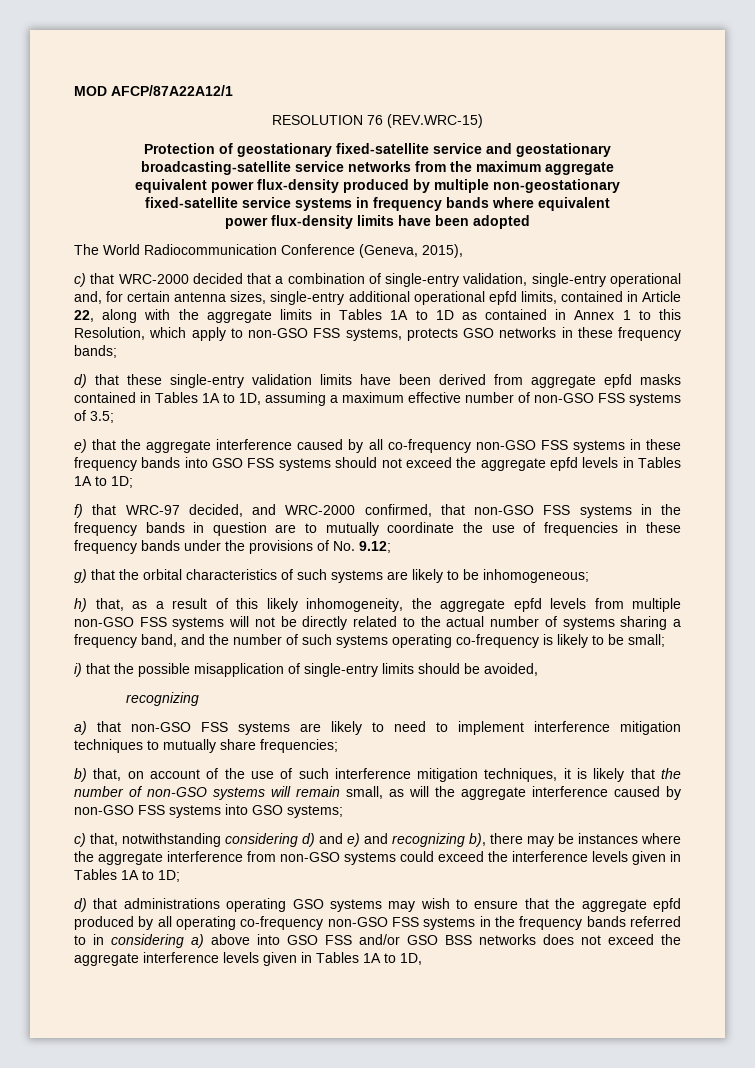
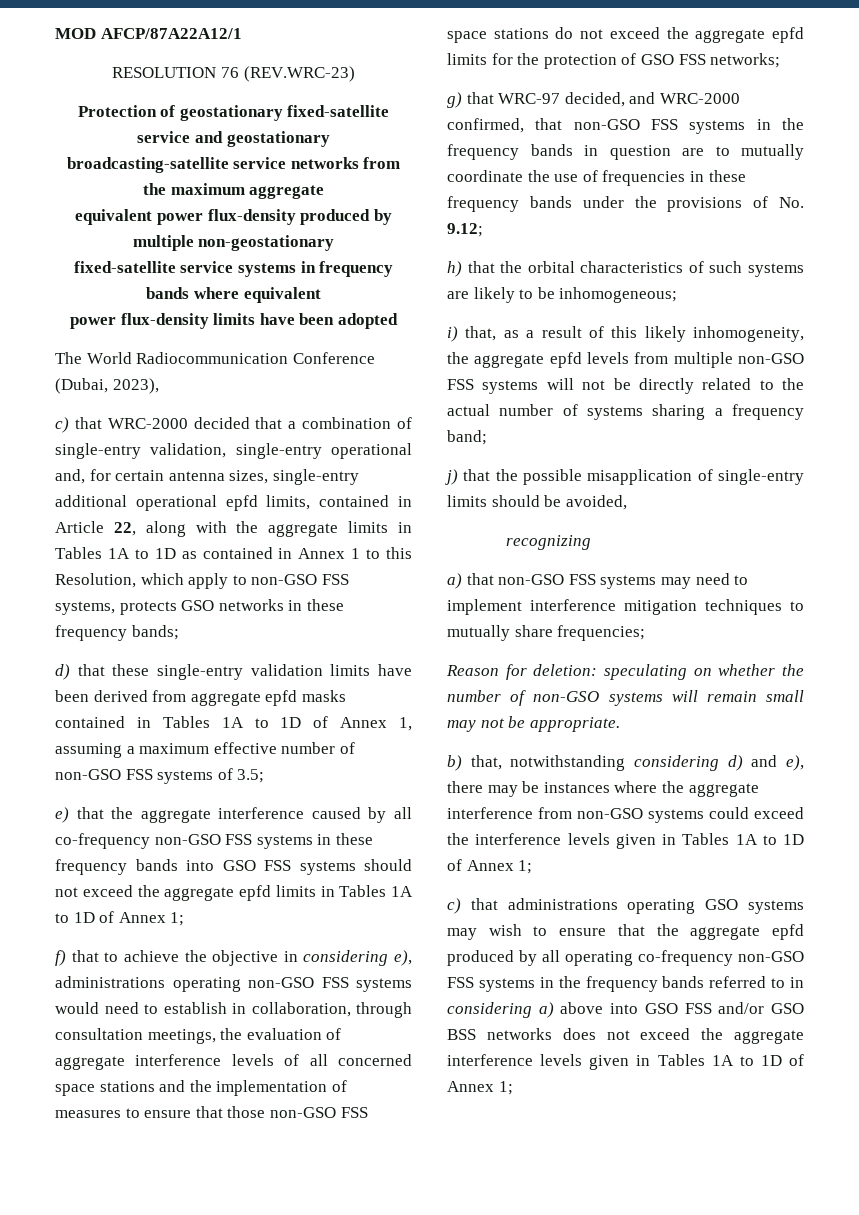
[387,114,483,128] (REV.WRC-15) -> [243,66,355,82] (REV.WRC-23)
[359,244,463,258] (Geneva, 2015), -> [55,378,159,394] (Dubai, 2023),
[239,393,261,405] 1D, -> [280,716,412,731] 1D of Annex 1,
[582,457,681,468] [74,476,133,488] [74,504,83,518] levels in Tables 1A to 1D; // f) -> [275,885,413,897] [55,911,185,926] [55,950,412,966] [55,976,412,992] [55,1002,412,1018] [55,1028,342,1044] [55,1054,412,1070] [55,1080,347,1096] [55,1106,368,1118] [447,27,804,43] [447,53,781,69] [447,92,462,108] limits in Tables 1A to 1D of Annex 1; // f) that to achieve the objective in considering e), administrations operating non-GSO FSS systems would need to establish in collaboration, through consultation meetings, the evaluation of aggregate interference levels of all concerned space stations and the implementation of measures to ensure that those non-GSO FSS space stations do not exceed the aggregate epfd limits for the protection of GSO FSS networks; // g)
[74,569,87,583] g) -> [447,261,462,277] h)
[74,598,87,612] h) -> [447,326,458,342] i)
[141,634,665,648] [74,663,82,677] band, and the number of such systems operating co-frequency is likely to be small; // i) -> [447,430,487,445] [445,469,458,485] band; // j)
[300,721,384,735] are likely to -> [660,577,691,589] may
[74,768,655,782] b) that, on account of the use of such interference mitigation techniques, it is likely that -> [446,664,776,680] Reason for deletion: speculating on whether
[346,786,681,800] [74,804,343,818] [74,833,86,847] small, as will the aggregate interference caused by non-GSO FSS systems into GSO systems; // c) -> [766,690,804,702] [447,716,620,732] [447,755,462,771] small may not be appropriate. // b)
[347,833,486,847] e) and recognizing b), -> [786,755,804,771] e),
[158,870,180,882] [74,898,87,912] 1D; // d) -> [783,834,804,845] [447,859,533,874] [447,898,461,914] 1D of Annex 1; // c)
[400,953,422,965] 1D, -> [760,1054,804,1066] [447,1081,513,1095] 1D of Annex 1;

